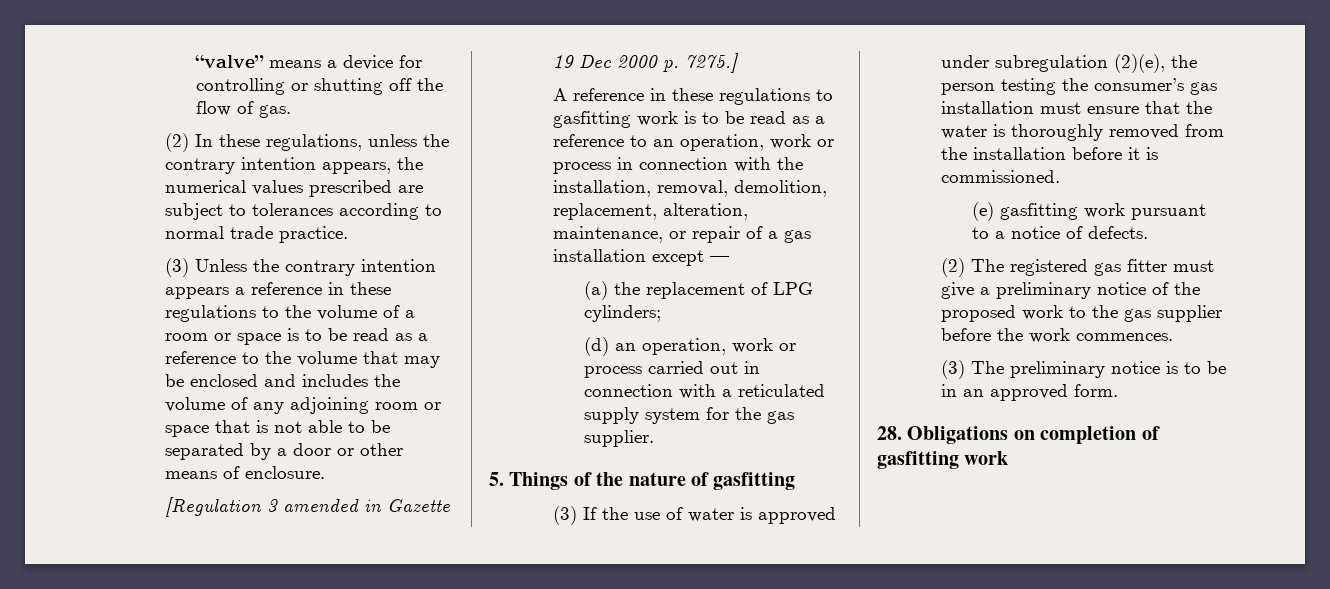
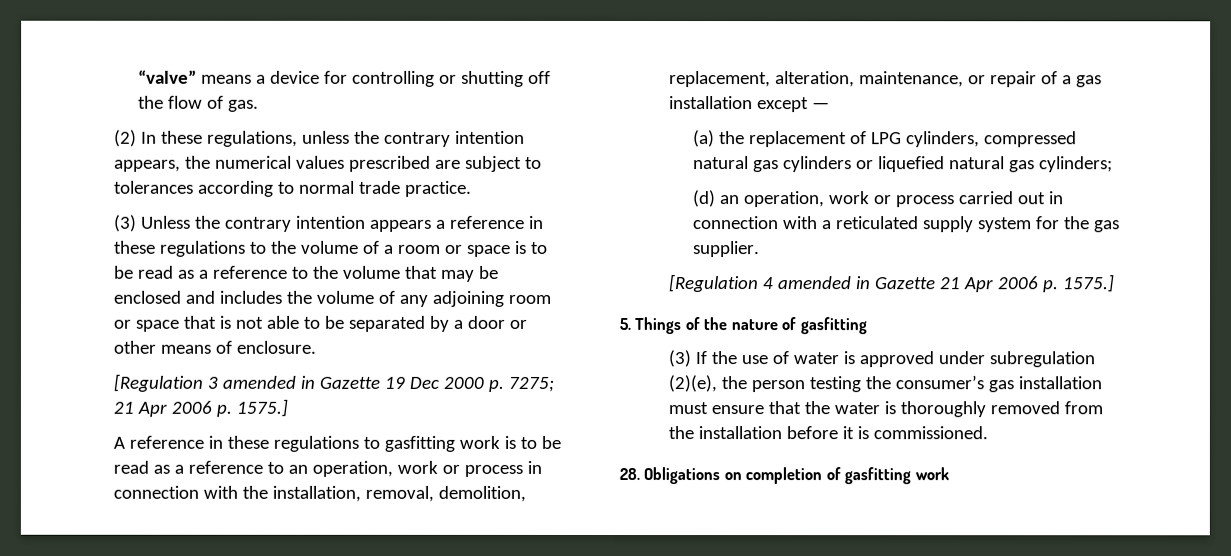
[684,53,739,73] 7275.] -> [507,376,554,392] [112,398,288,417] 7275; 21 Apr 2006 p. 1575.]
(814, 288) none -> [906,131,1078,148] [693,156,1036,173] cylinders, compressed natural gas cylinders or liquefied natural gas
(655, 438) none -> [667,274,1115,293] // [Regulation 4 amended in Gazette 21 Apr 2006 p. 1575.]
[972,202,1207,221] [972,226,1149,239] [940,258,1214,277] [940,282,1200,299] [940,305,1222,322] [940,328,1173,343] [940,360,1226,379] [940,384,1118,401] // (e) gasfitting work pursuant to a notice of defects. // (2) The registered gas fitter must give a preliminary notice of the proposed work to the gas supplier before the work commences. // (3) The preliminary notice is to be in an approved form. -> (988, 433) none

